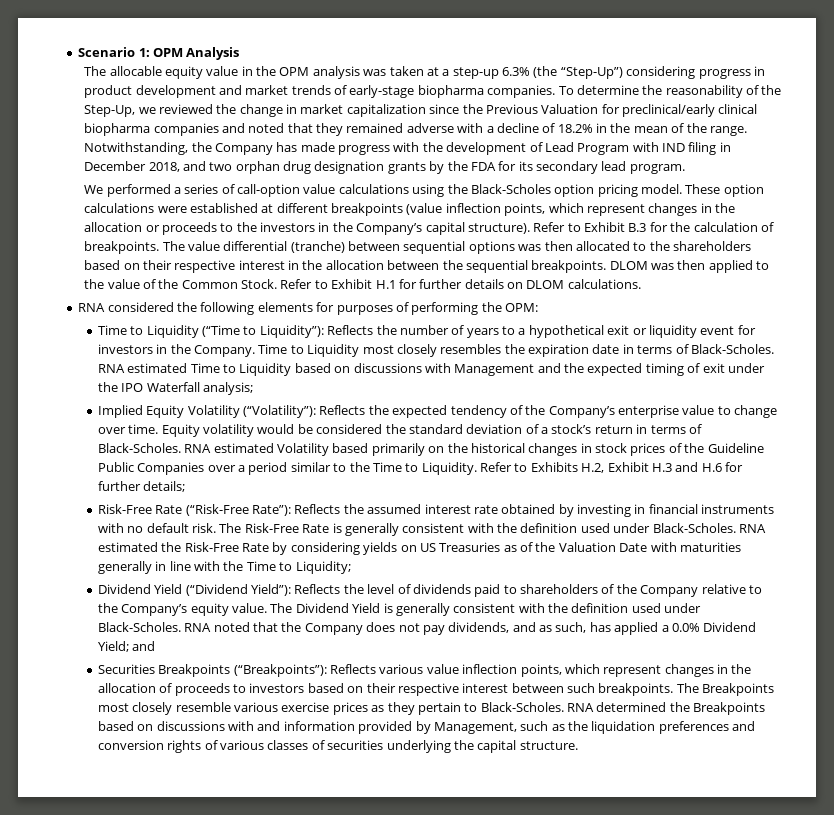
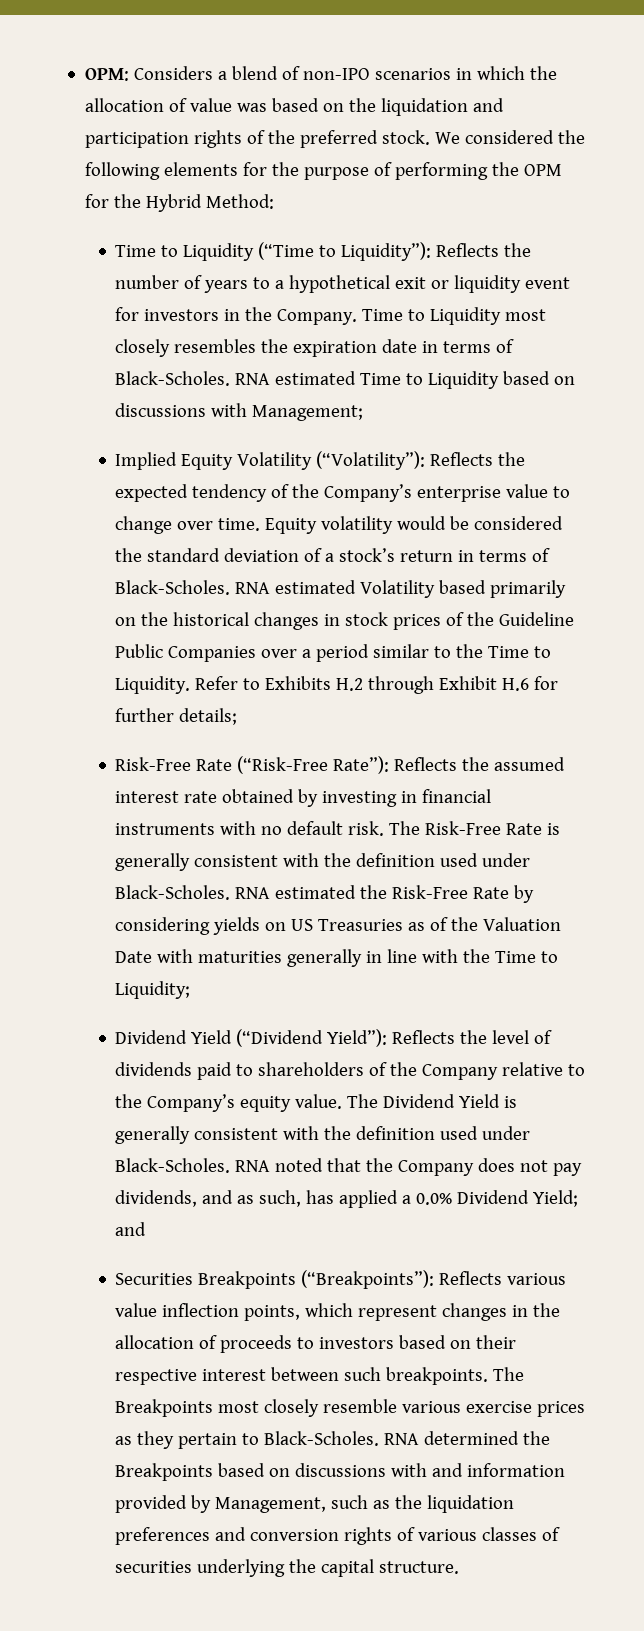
[78,47,240,60] [84,66,765,79] [84,85,782,98] [84,104,758,117] [84,123,747,136] [84,142,731,155] [84,161,685,174] [84,184,764,197] [84,203,736,216] [84,222,774,235] [84,241,752,254] [84,260,770,273] [84,279,641,289] [78,303,106,312] Scenario 1: OPM Analysis // The allocable equity value in the OPM analysis was taken at a step-up 6.3% (the “Step-Up”) considering progress in product development and market trends of early-stage biopharma companies. To determine the reasonability of the Step-Up, we reviewed the change in market capitalization since the Previous Valuation for preclinical/early clinical biopharma companies and noted that they remained adverse with a decline of 18.2% in the mean of the range. Notwithstanding, the Company has made progress with the development of Lead Program with IND filing in December 2018, and two orphan drug designation grants by the FDA for its secondary lead program. // We performed a series of call-option value calculations using the Black-Scholes option pricing model. These option calculations were established at different breakpoints (value inflection points, which represent changes in the allocation or proceeds to the investors in the Company’s capital structure). Refer to Exhibit B.3 for the calculation of breakpoints. The value differential (tranche) between sequential options was then allocated to the shareholders based on their respective interest in the allocation between the sequential breakpoints. DLOM was then applied to the value of the Common Stock. Refer to Exhibit H.1 for further details on DLOM calculations. // RNA -> [84,66,557,81] [84,98,504,116] [84,130,460,148] OPM: Considers a blend of non-IPO scenarios in which the allocation of value was based on the liquidation and participation rights of the preferred stock. We
[336,305,393,315] purposes -> [271,162,369,180] the purpose
[505,303,539,312] OPM: -> [523,164,562,176] [84,194,274,212] OPM for the Hybrid Method:
[454,363,765,376] [97,382,254,395] Management and the expected timing of exit under the IPO Waterfall analysis; -> [252,405,364,421] Management;
[581,462,699,473] H.2, Exhibit H.3 and -> [336,676,498,694] H.2 through Exhibit

